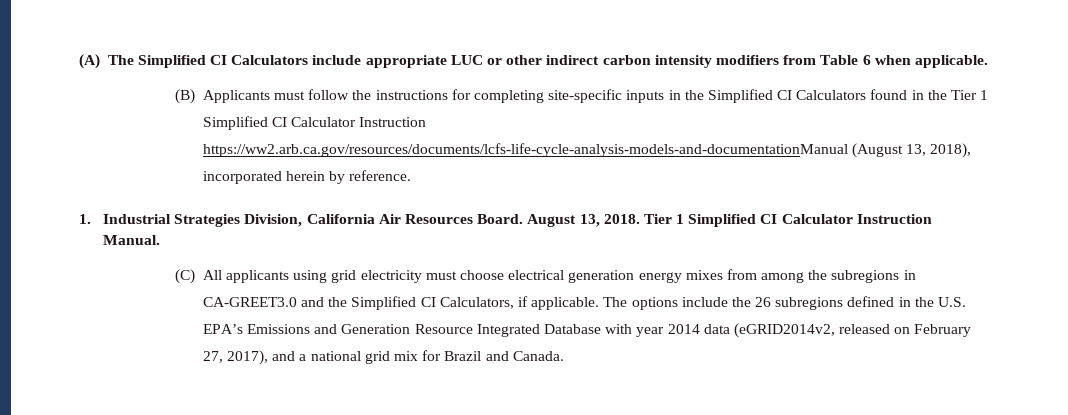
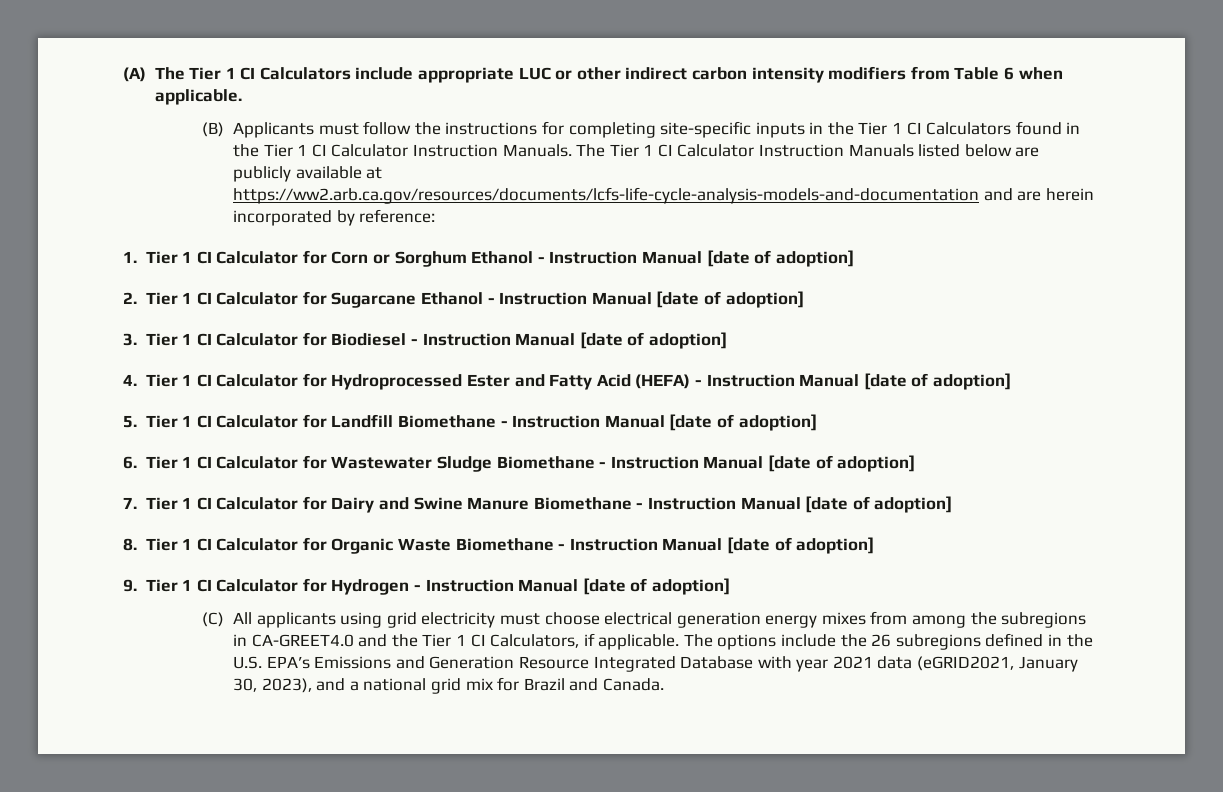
[137,55,206,68] Simplified -> [189,67,236,80] Tier 1
[707,89,773,103] Simplified -> [858,122,903,135] Tier 1
[202,116,427,130] [202,143,972,158] [202,170,412,184] [79,214,932,227] [103,235,161,245] Simplified CI Calculator Instruction https://ww2.arb.ca.gov/resources/documents/lcfs-life-cycle-analysis-models-and-documentationManual (August 13, 2018), incorporated herein by reference. // 1. Industrial Strategies Division, California Air Resources Board. August 13, 2018. Tier 1 Simplified CI Calculator Instruction Manual. -> [311,144,1040,157] [232,166,383,182] [232,187,1094,204] [232,209,436,226] [123,250,854,267] [123,291,804,308] [123,332,727,349] [123,373,1011,390] [123,414,817,431] [123,455,916,472] [123,496,953,513] [123,537,875,554] [123,578,730,595] CI Calculator Instruction Manuals. The Tier 1 CI Calculator Instruction Manuals listed below are publicly available at https://ww2.arb.ca.gov/resources/documents/lcfs-life-cycle-analysis-models-and-documentation and are herein incorporated by reference: // 1. Tier 1 CI Calculator for Corn or Sorghum Ethanol - Instruction Manual [date of adoption] // 2. Tier 1 CI Calculator for Sugarcane Ethanol - Instruction Manual [date of adoption] // 3. Tier 1 CI Calculator for Biodiesel - Instruction Manual [date of adoption] // 4. Tier 1 CI Calculator for Hydroprocessed Ester and Fatty Acid (HEFA) - Instruction Manual [date of adoption] // 5. Tier 1 CI Calculator for Landfill Biomethane - Instruction Manual [date of adoption] // 6. Tier 1 CI Calculator for Wastewater Sludge Biomethane - Instruction Manual [date of adoption] // 7. Tier 1 CI Calculator for Dairy and Swine Manure Biomethane - Instruction Manual [date of adoption] // 8. Tier 1 CI Calculator for Organic Waste Biomethane - Instruction Manual [date of adoption] // 9. Tier 1 CI Calculator for Hydrogen - Instruction Manual [date of adoption]
[202,297,297,307] CA-GREET3.0 -> [251,634,354,647] CA-GREET4.0
[351,296,417,310] Simplified -> [422,634,466,647] Tier 1
[667,323,972,338] [202,350,269,365] 2014 data (eGRID2014v2, released on February 27, 2017), -> [832,656,1078,672] [232,678,312,693] 2021 data (eGRID2021, January 30, 2023),

